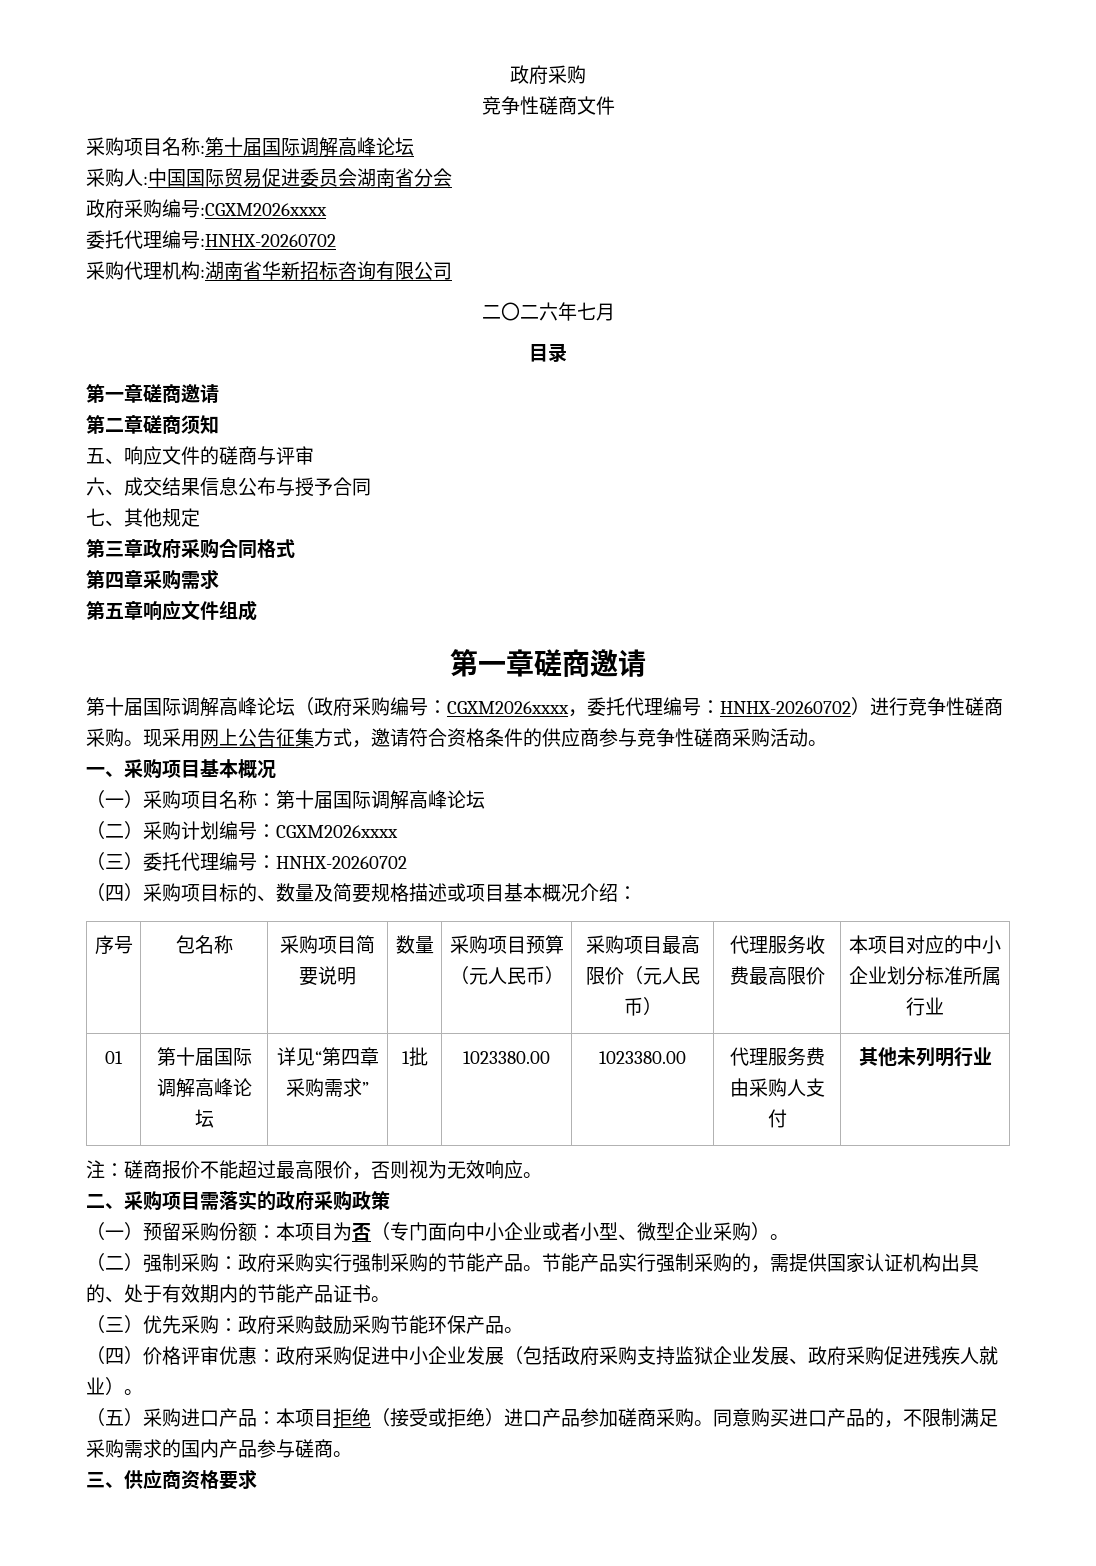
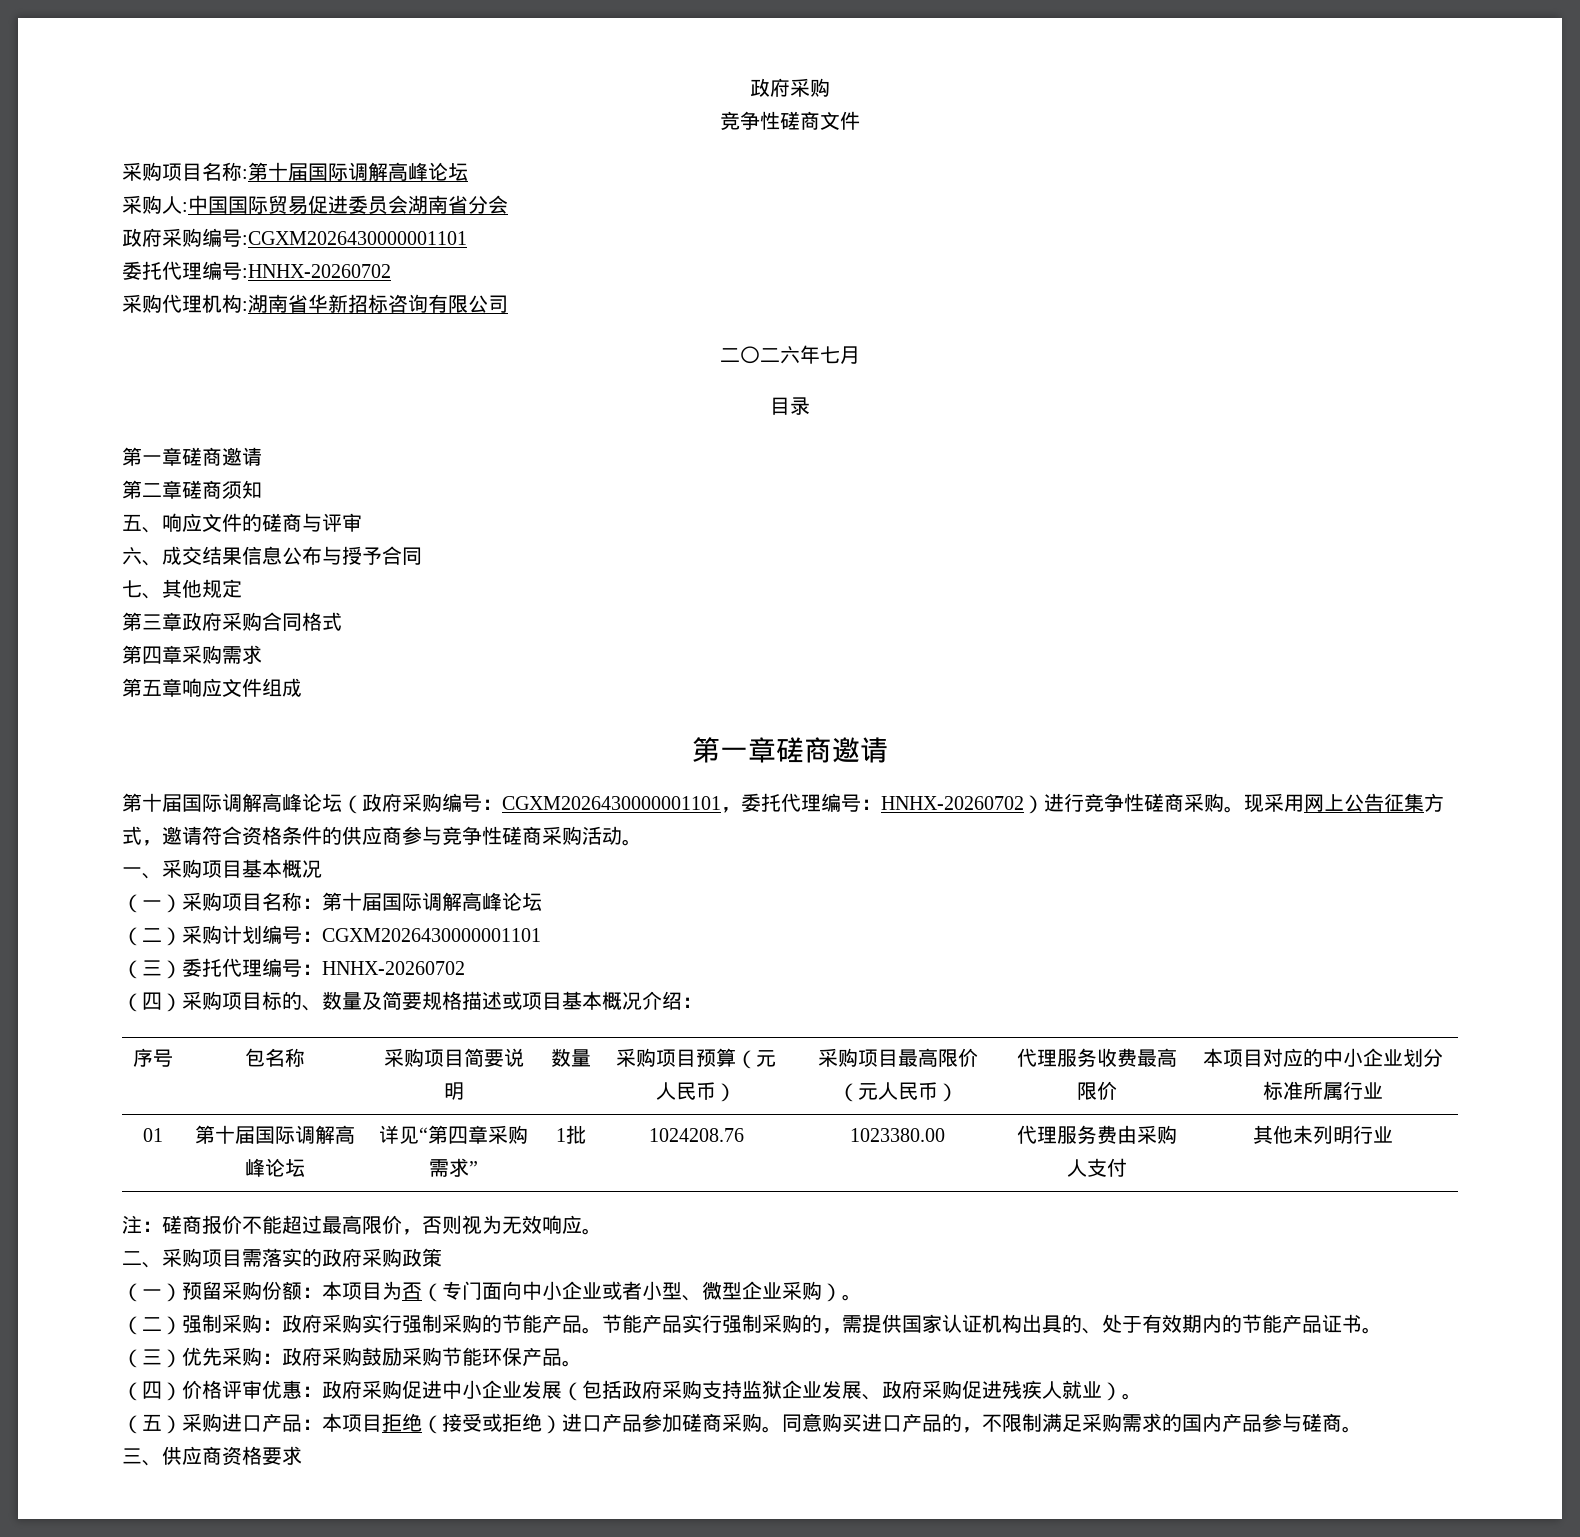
[200,203,327,216] :CGXM2026xxxx -> [242,231,467,245] :CGXM2026430000001101
[447,701,569,714] CGXM2026xxxx -> [502,796,721,810] CGXM2026430000001101
[276,825,398,838] CGXM2026xxxx -> [322,928,541,942] CGXM2026430000001101
[463,1051,550,1064] 1023380.00 -> [648,1128,744,1142] 1024208.76

